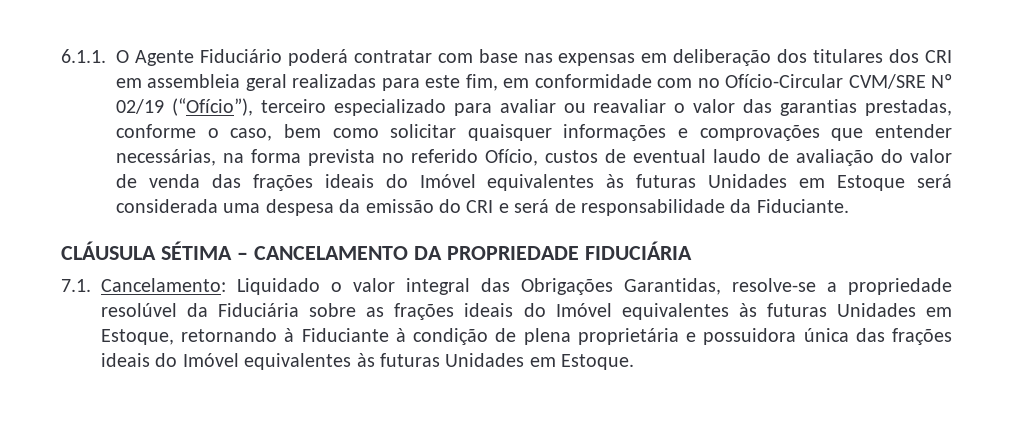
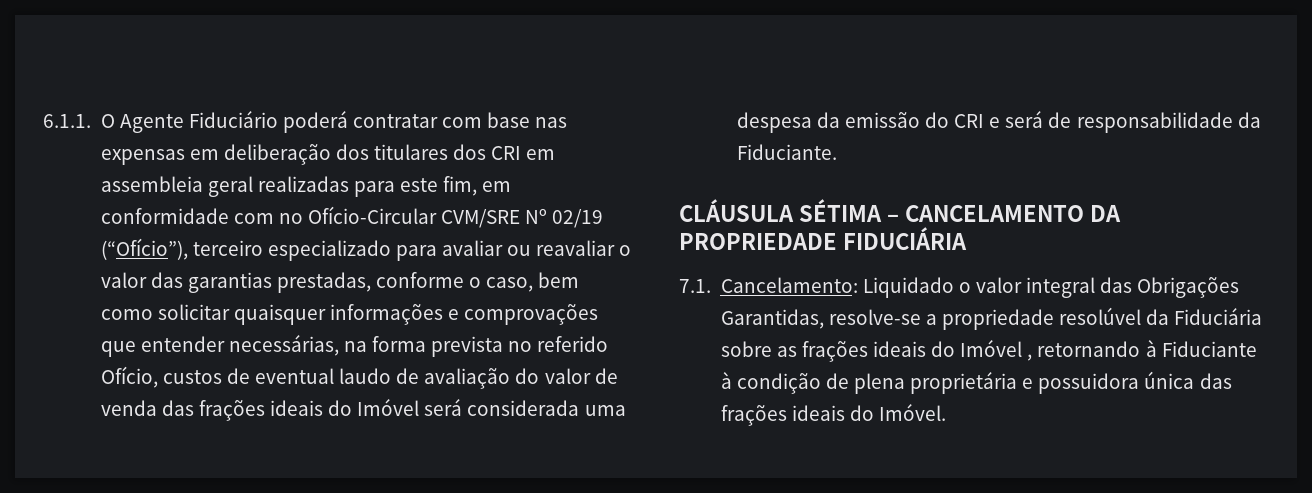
[487,174,906,191] equivalentes às futuras Unidades em Estoque -> (420, 407) none
[621,303,953,320] [101,329,174,345] equivalentes às futuras Unidades em Estoque, -> [1027,354,1033,361] ,
[182,353,635,370] Imóvel equivalentes às futuras Unidades em Estoque. -> [878,404,946,421] Imóvel.

